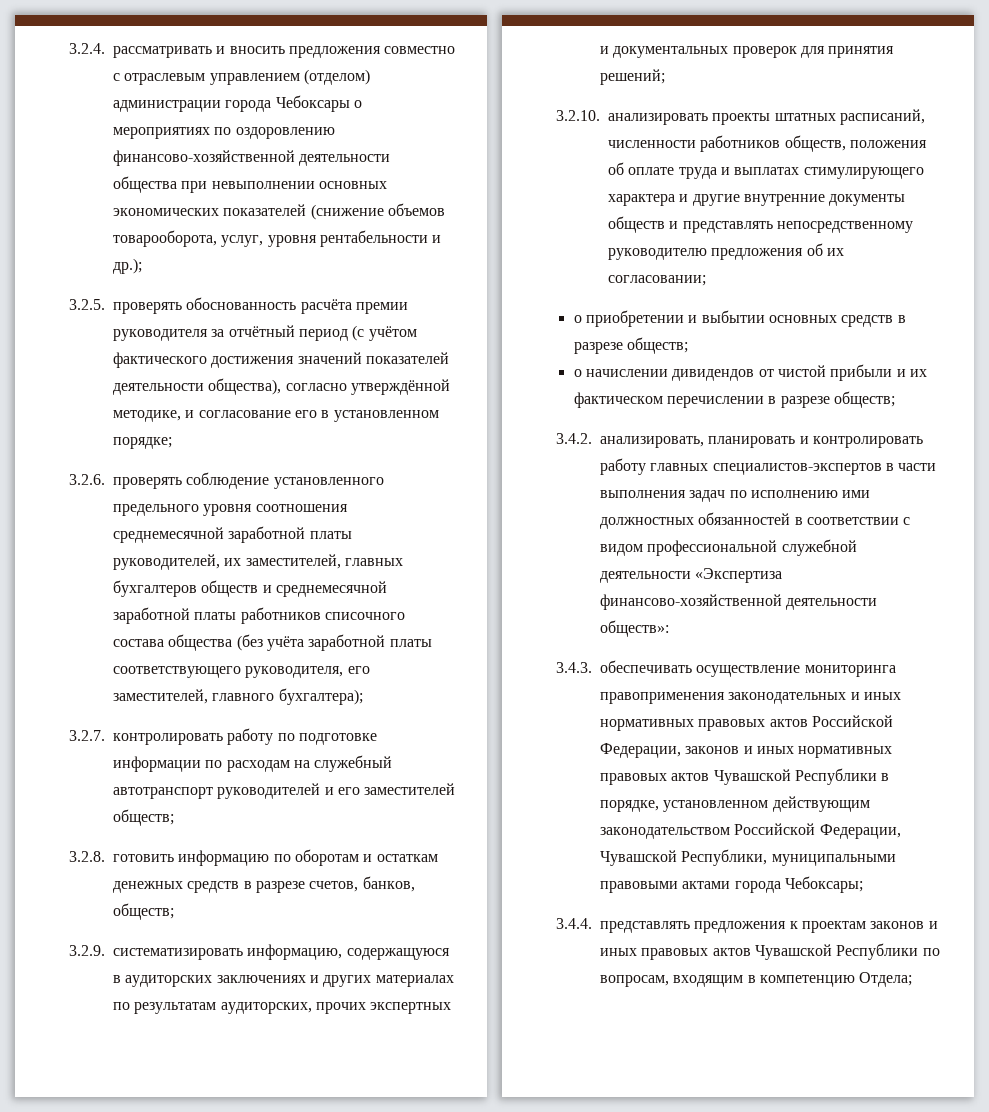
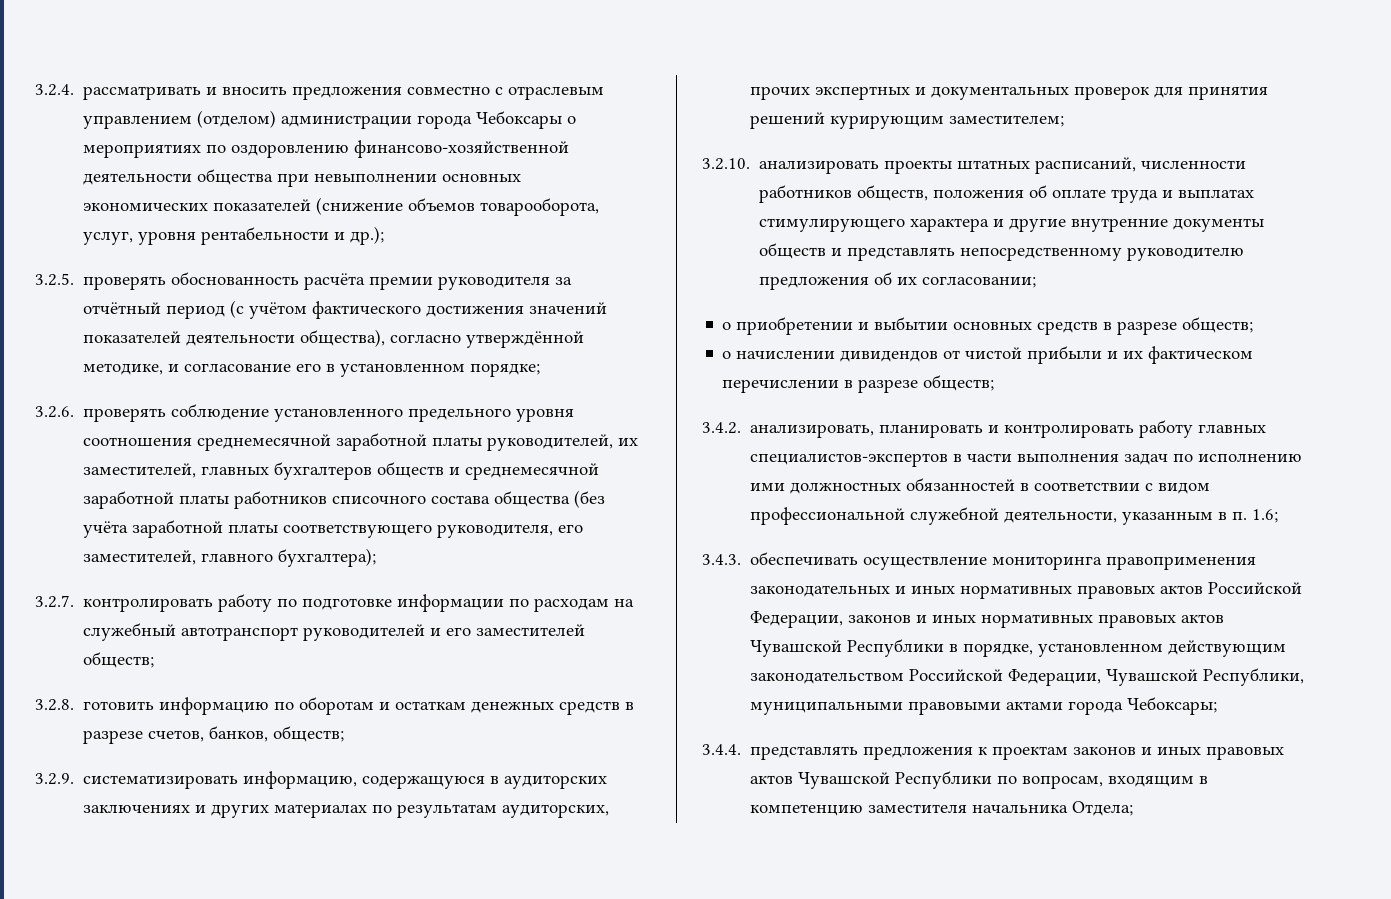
[600,69,665,85] решений; -> [750,112,1065,129] решений курирующим заместителем;
[600,568,783,583] [600,594,878,610] [600,620,669,637] деятельности «Экспертиза финансово-хозяйственной деятельности обществ»: -> [1004,509,1279,525] деятельности, указанным в п. 1.6;
(855, 981) none -> [868,804,1069,813] заместителя начальника

